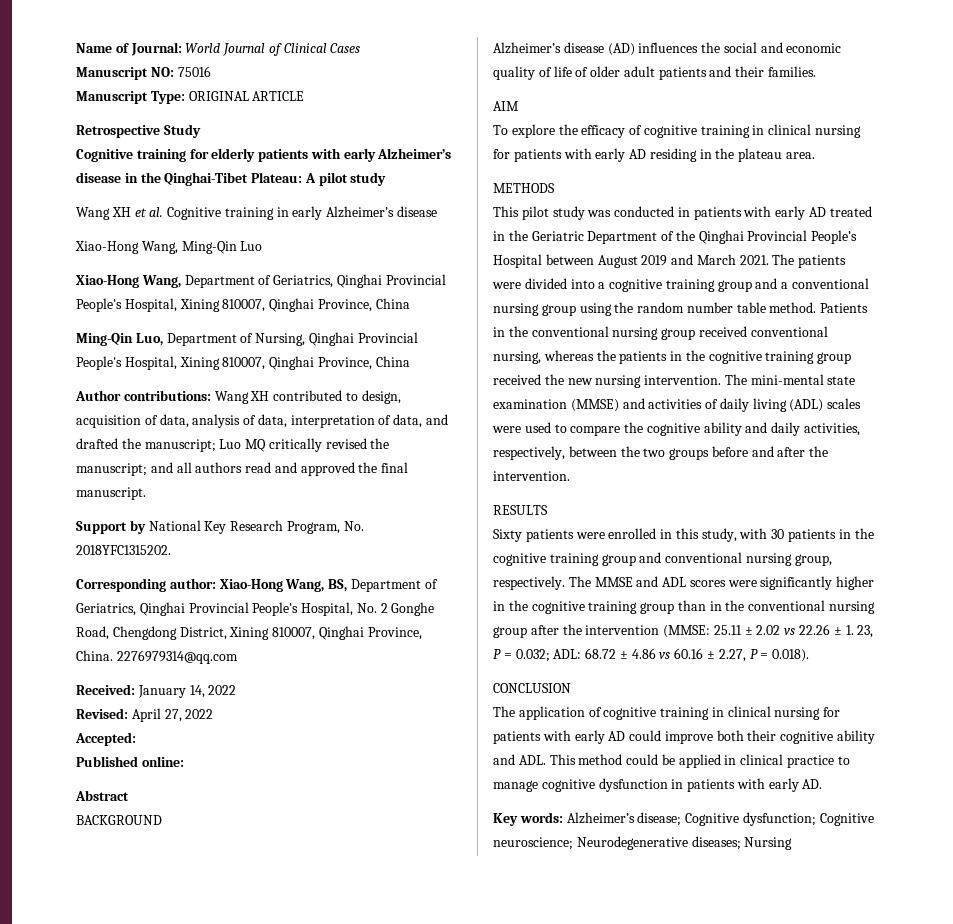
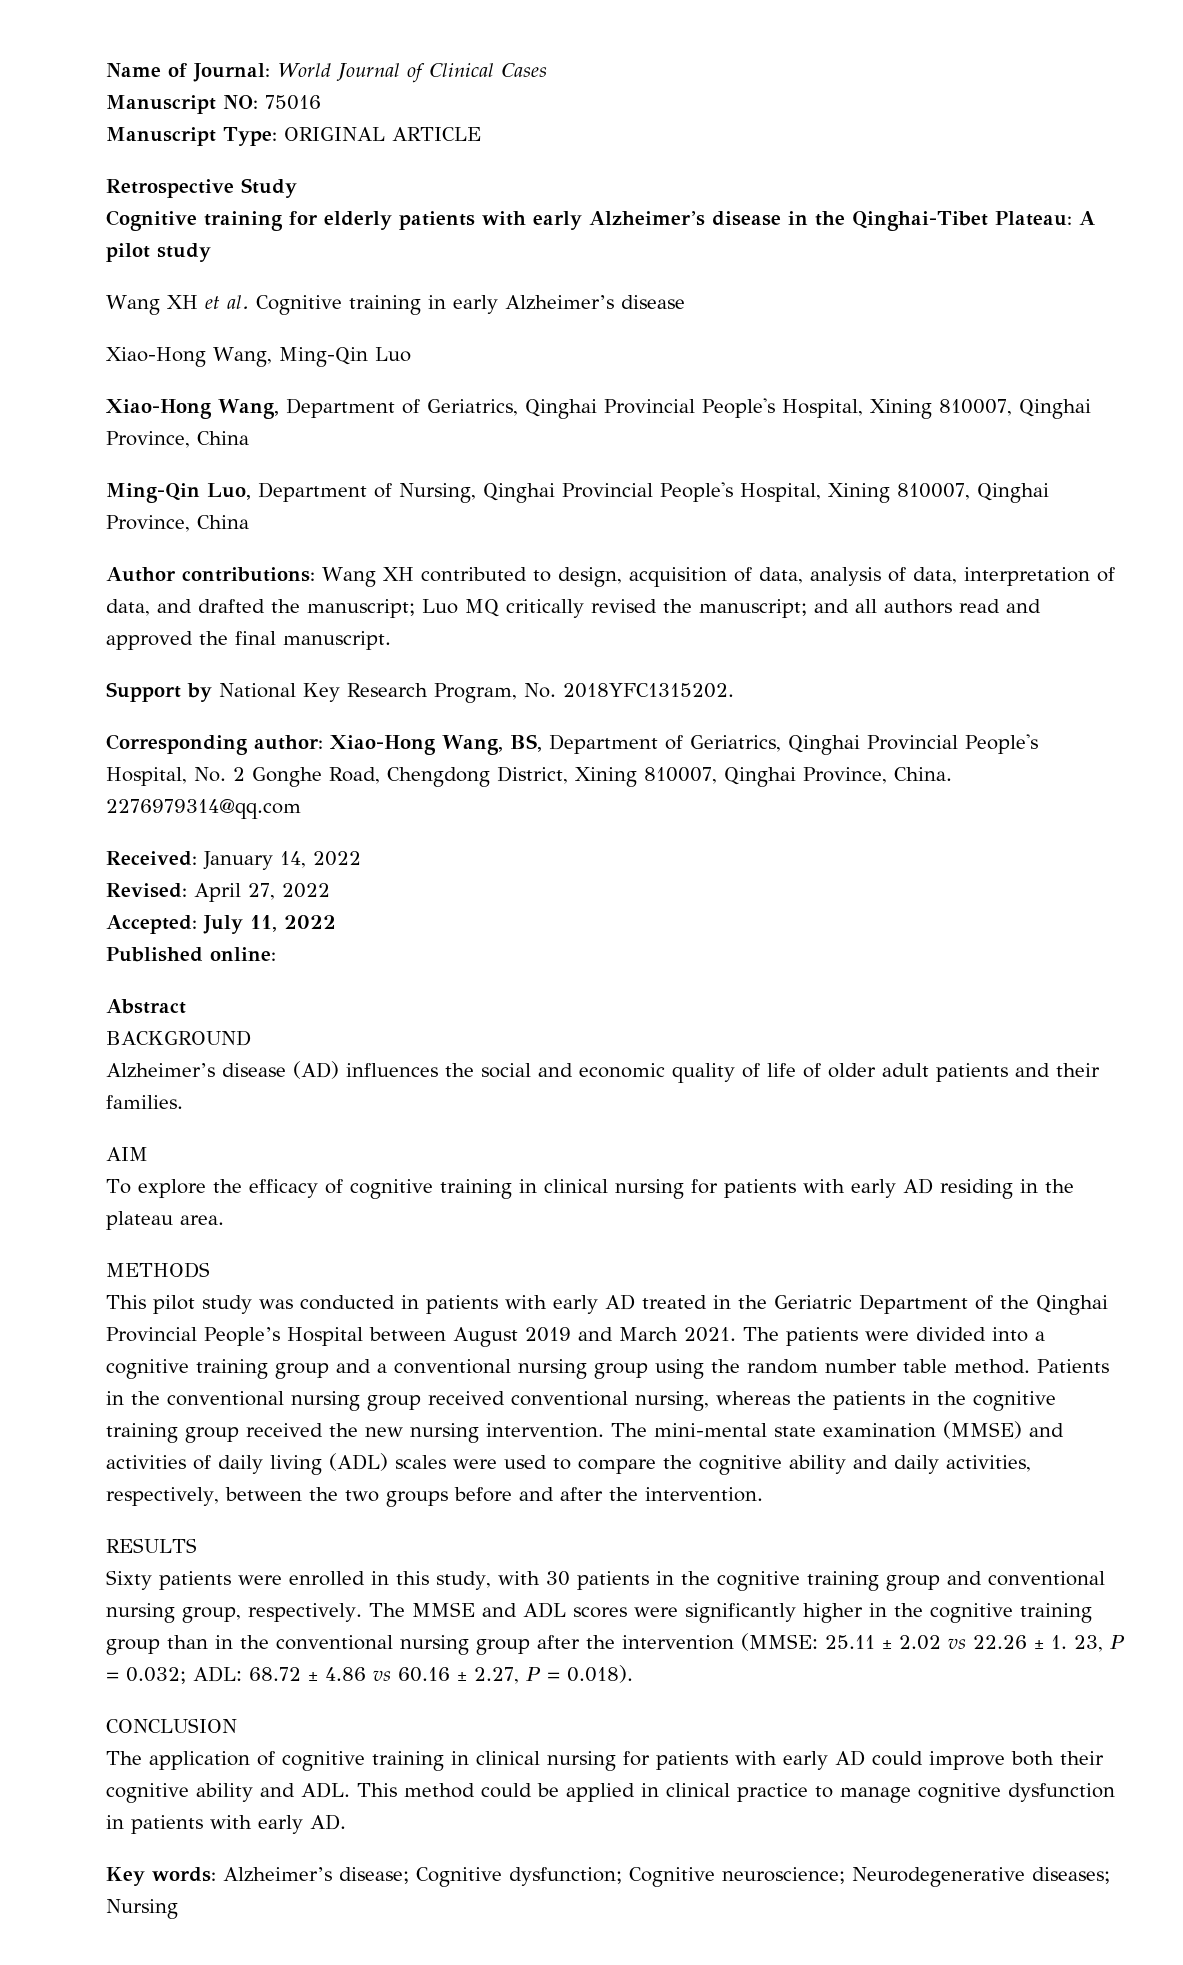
(136, 739) none -> [203,915,336,934] July 11, 2022

